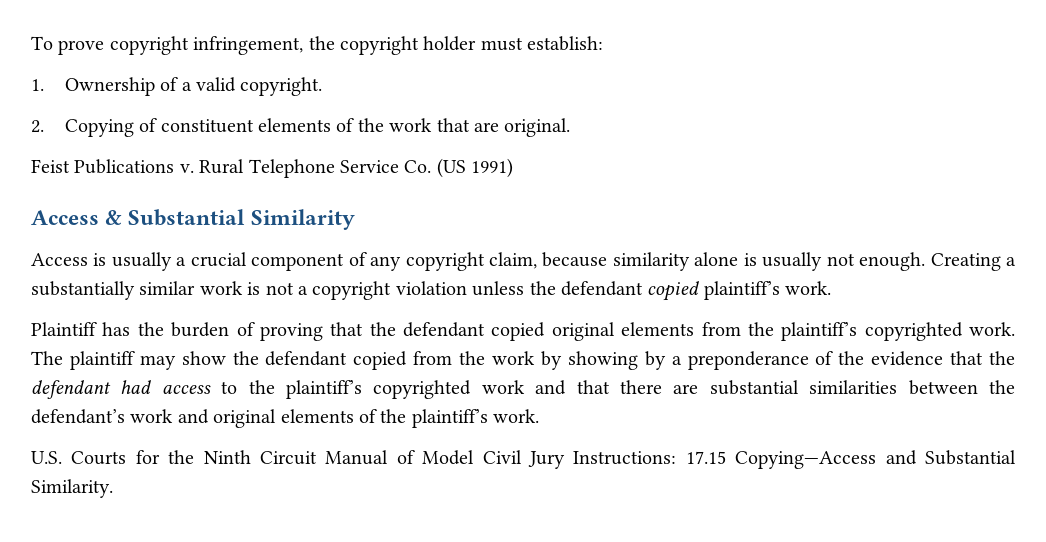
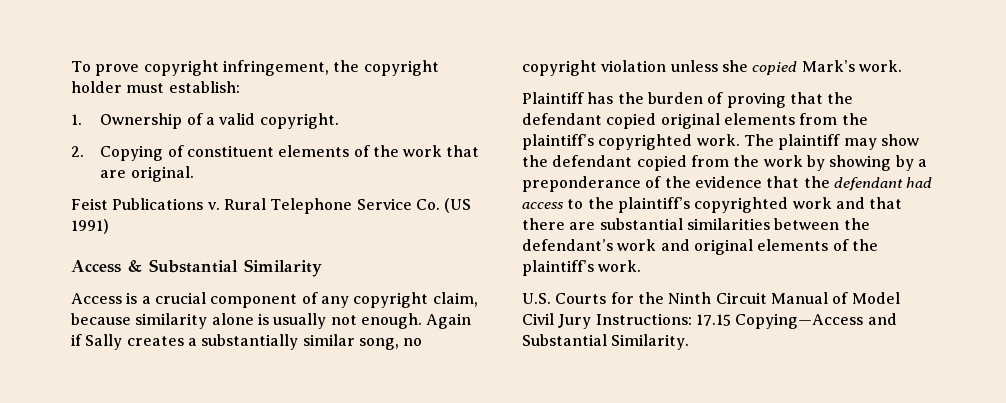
[111,252,172,271] usually -> (138, 298) none
[930,253,1017,271] [31,281,780,301] Creating a substantially similar work is not a copyright violation unless the defendant copied plaintiff’s -> [426,313,472,329] [71,334,423,350] [522,60,855,76] Again if Sally creates a substantially similar song, no copyright violation unless she copied Mark’s

